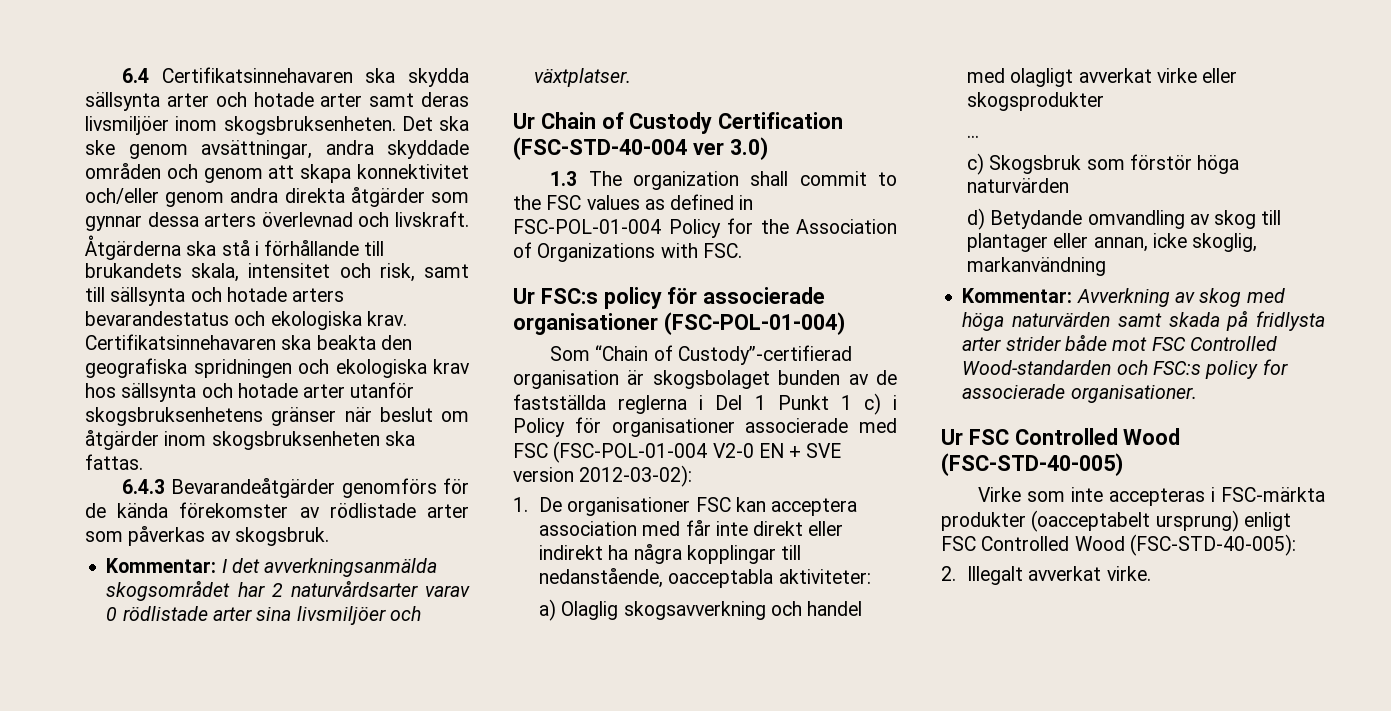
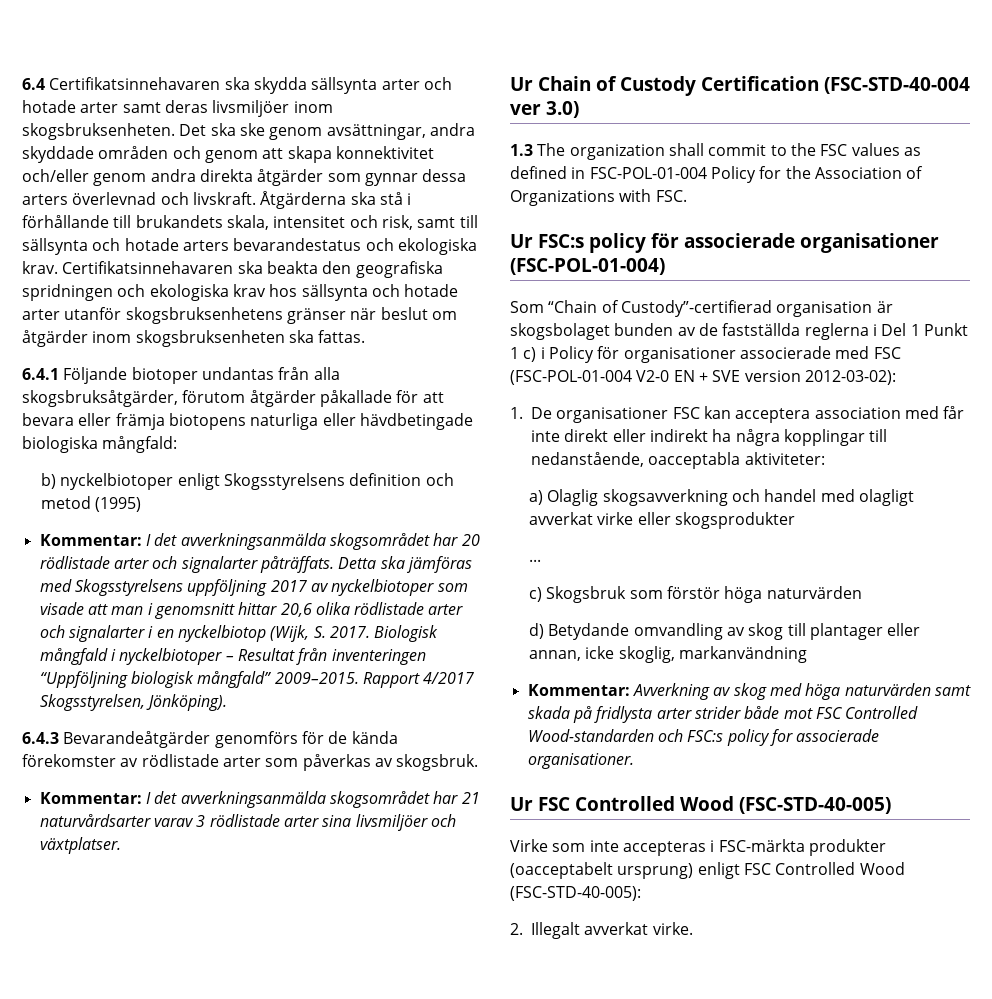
(143, 462) none -> [22,367,340,384] [22,390,444,407] [22,413,473,430] [22,436,178,453] [40,473,454,490] [40,496,142,512] [39,533,480,550] [39,556,472,573] [39,579,468,596] [39,602,464,619] [39,625,439,642] [39,648,426,665] [39,671,475,688] [39,694,227,711] // 6.4.1 Följande biotoper undantas från alla skogsbruksåtgärder, förutom åtgärder påkallade för att bevara eller främja biotopens naturliga eller hävdbetingade biologiska mångfald: // b) nyckelbiotoper enligt Skogsstyrelsens definition och metod (1995) // Kommentar: I det avverkningsanmälda skogsområdet har 20 rödlistade arter och signalarter påträffats. Detta ska jämföras med Skogsstyrelsens uppföljning 2017 av nyckelbiotoper som visade att man i genomsnitt hittar 20,6 olika rödlistade arter och signalarter i en nyckelbiotop (Wijk, S. 2017. Biologisk mångfald i nyckelbiotoper – Resultat från inventeringen “Uppföljning biologisk mångfald” 2009–2015. Rapport 4/2017 Skogsstyrelsen, Jönköping).
[271,583,283,597] 2 -> [461,792,480,804] 21
[106,607,118,621] 0 -> [196,815,206,827] 3

